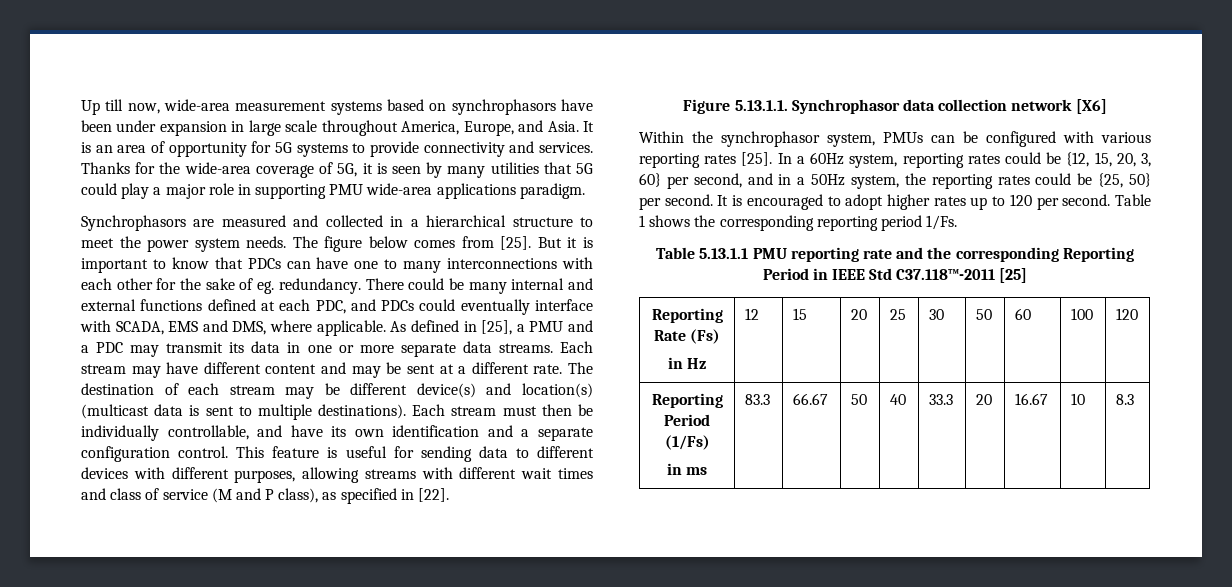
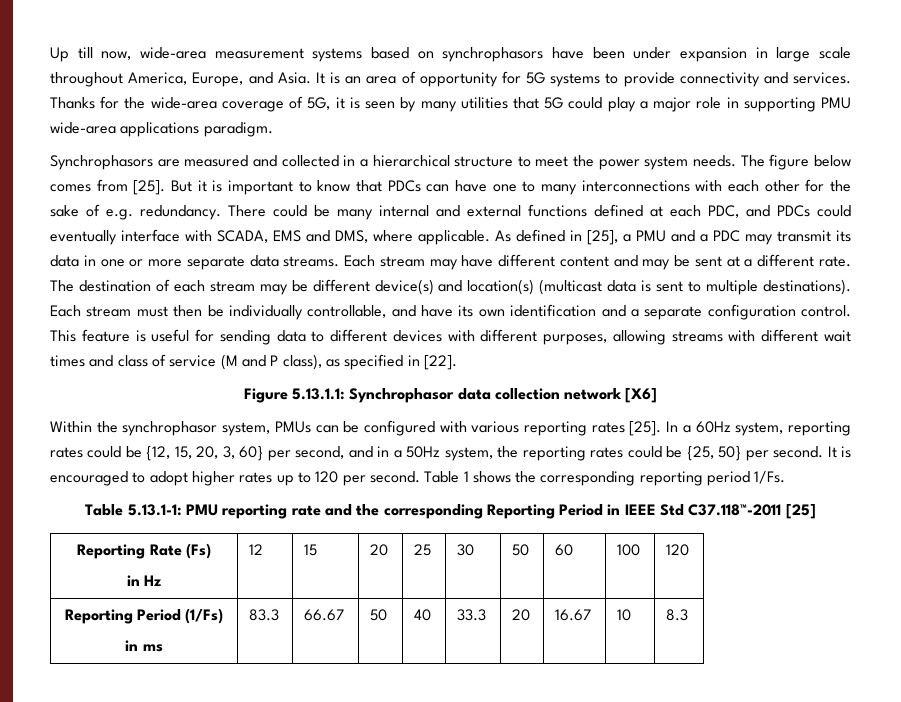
[257,281,275,294] eg. -> [106,209,133,220] e.g.
[734,100,788,111] 5.13.1.1. -> [291,388,345,400] 5.13.1.1:
[699,248,749,259] 5.13.1.1 -> [127,504,182,516] 5.13.1-1:

